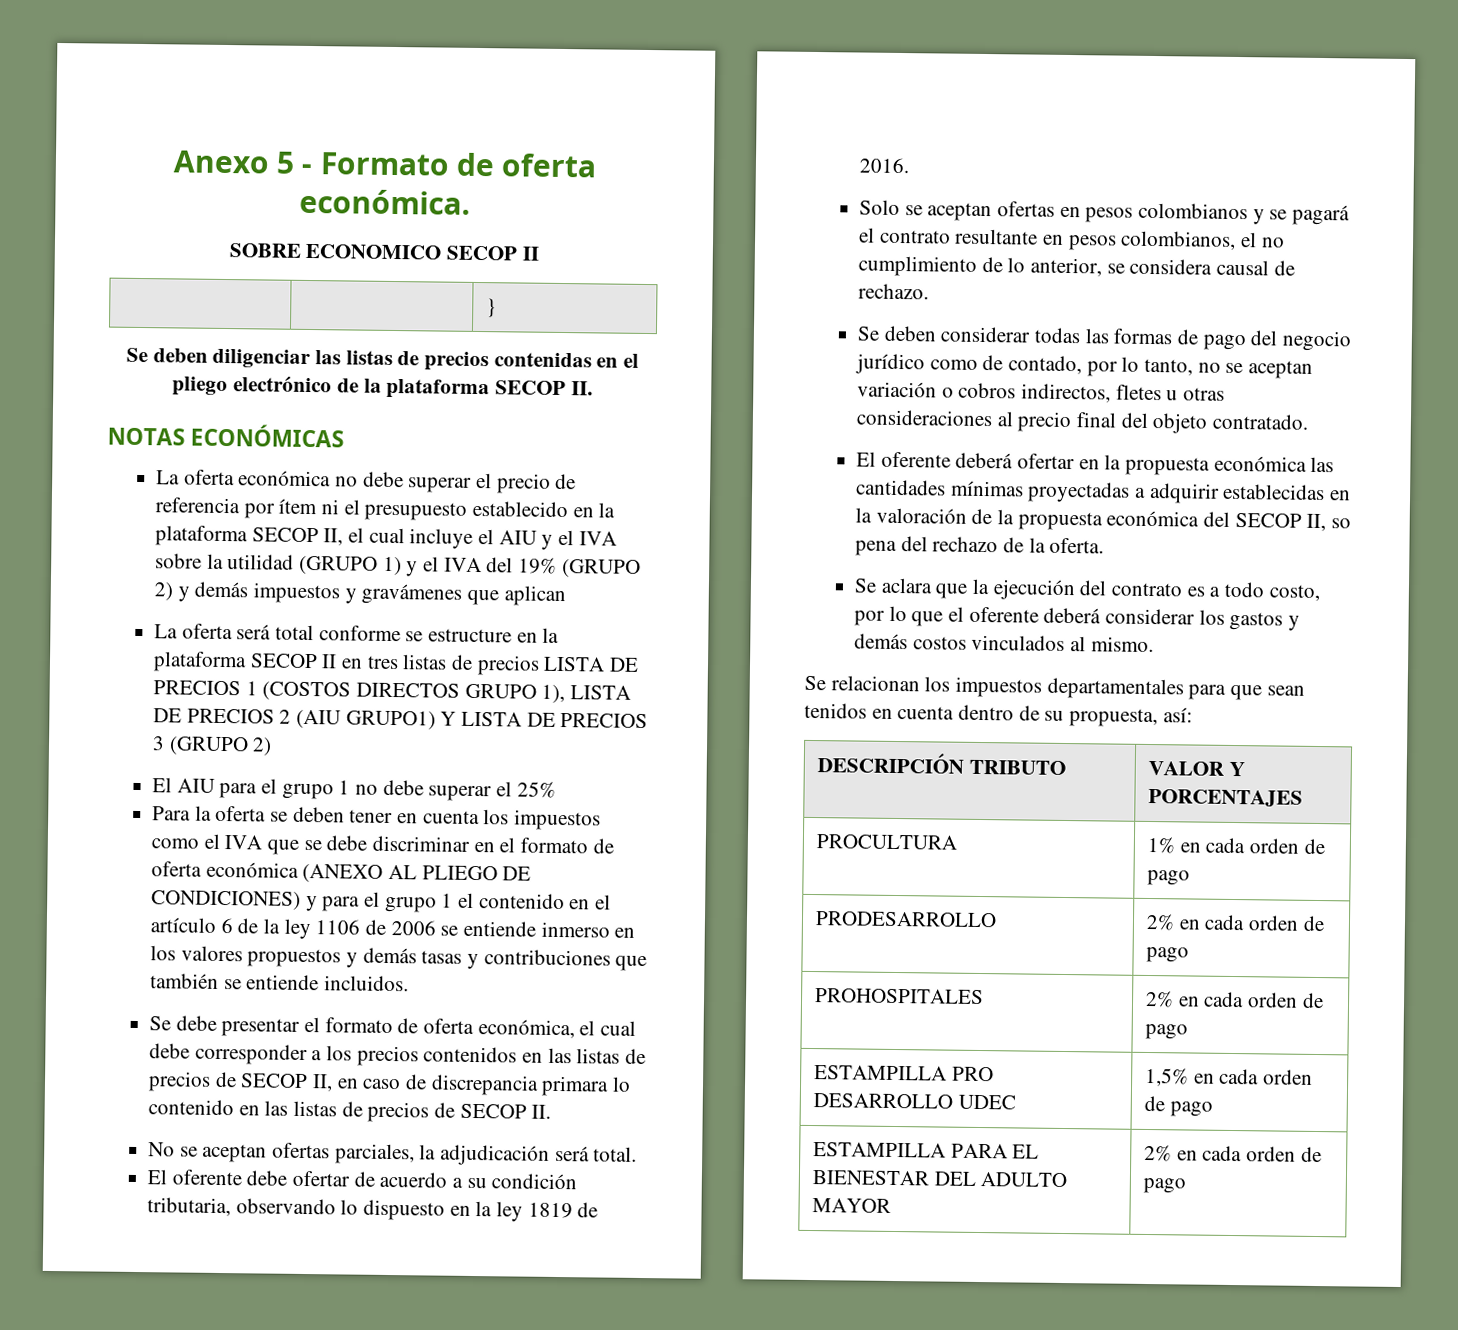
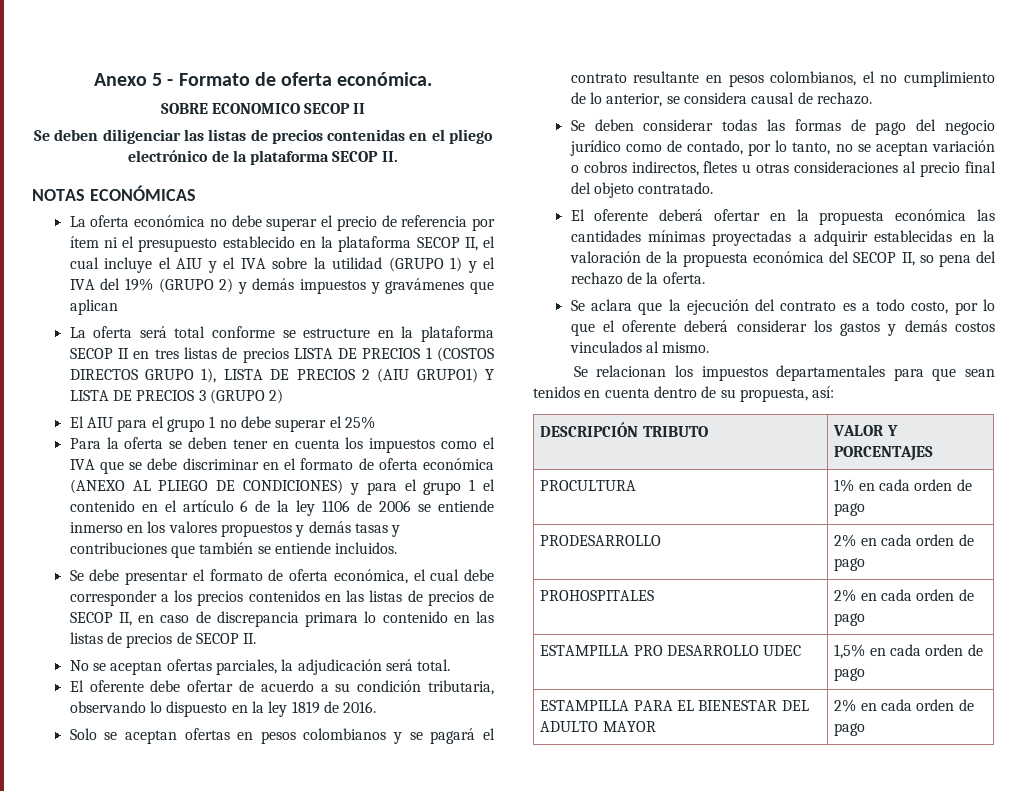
[486,298,498,318] // | | } -> (366, 108) none

